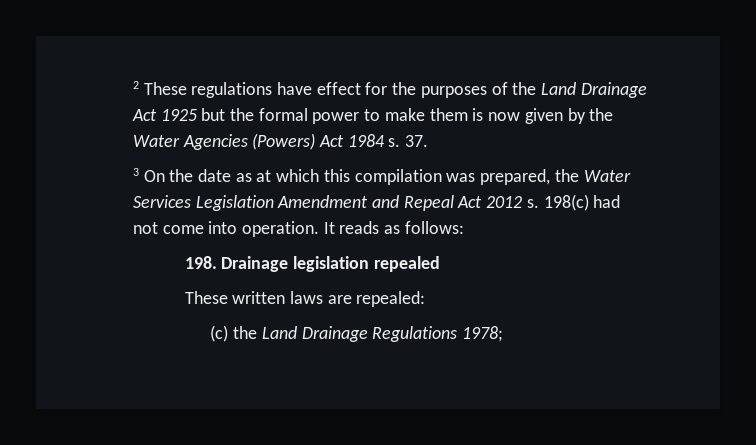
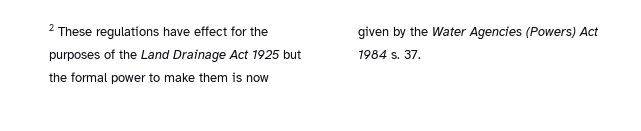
[132,168,631,185] [132,194,621,211] [132,221,464,237] [184,256,440,272] [184,291,426,307] [210,325,504,342] // 3 On the date as at which this compilation was prepared, the Water Services Legislation Amendment and Repeal Act 2012 s. 198(c) had not come into operation. It reads as follows: // 198. Drainage legislation repealed // These written laws are repealed: // (c) the Land Drainage Regulations 1978; -> (422, 54) none

